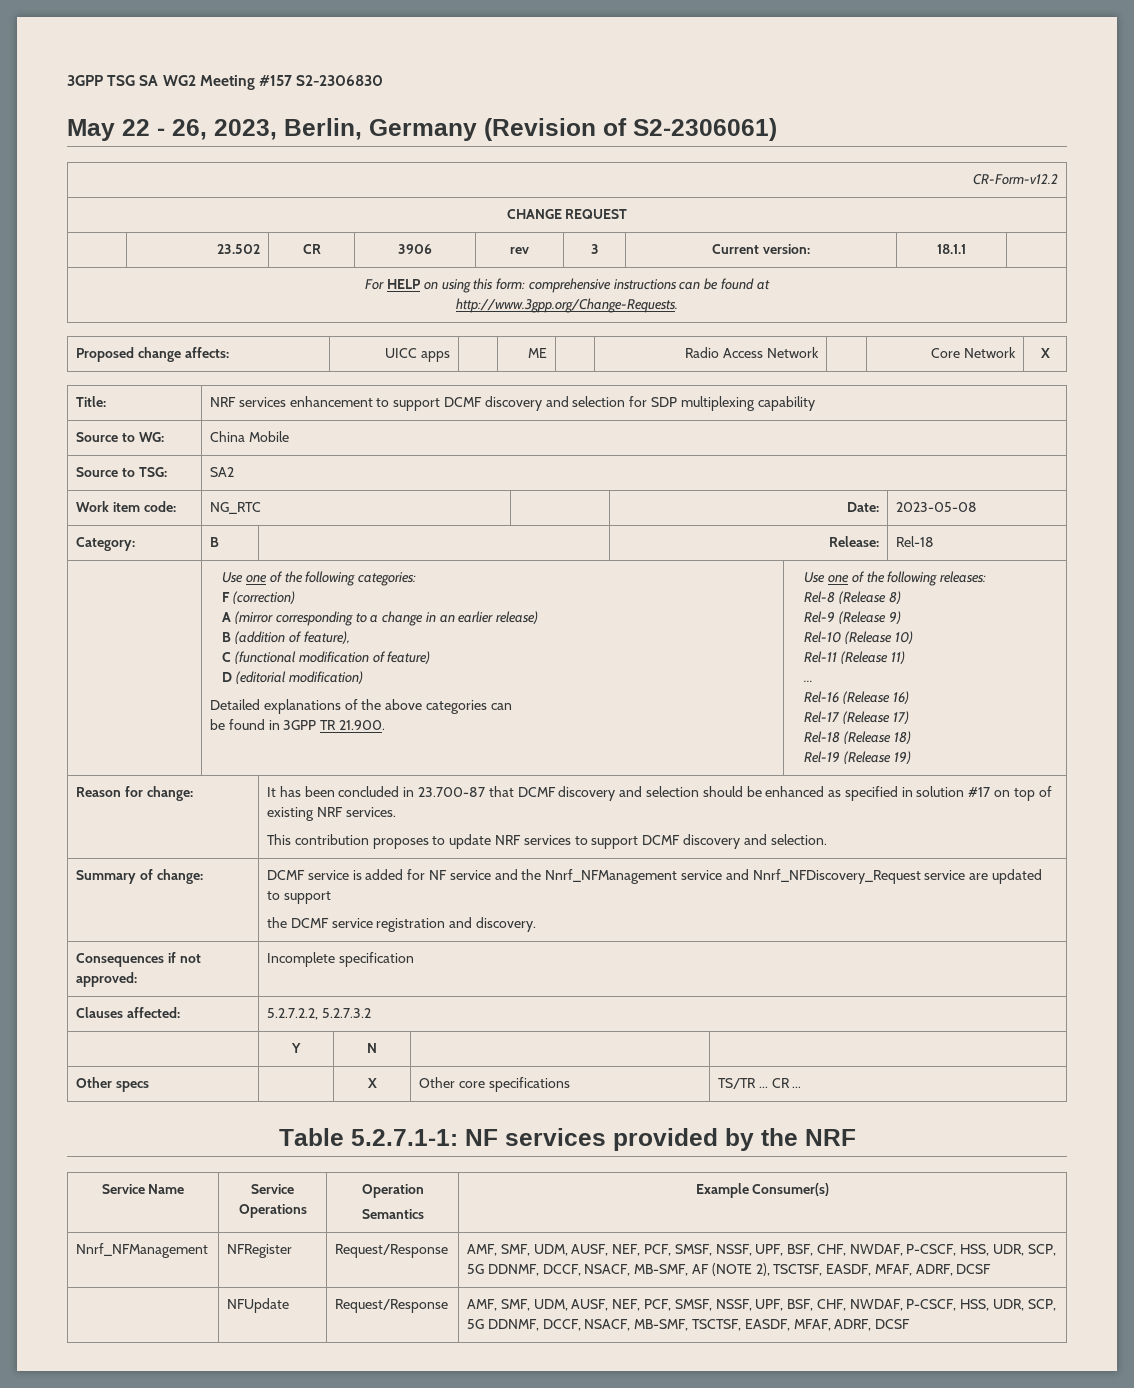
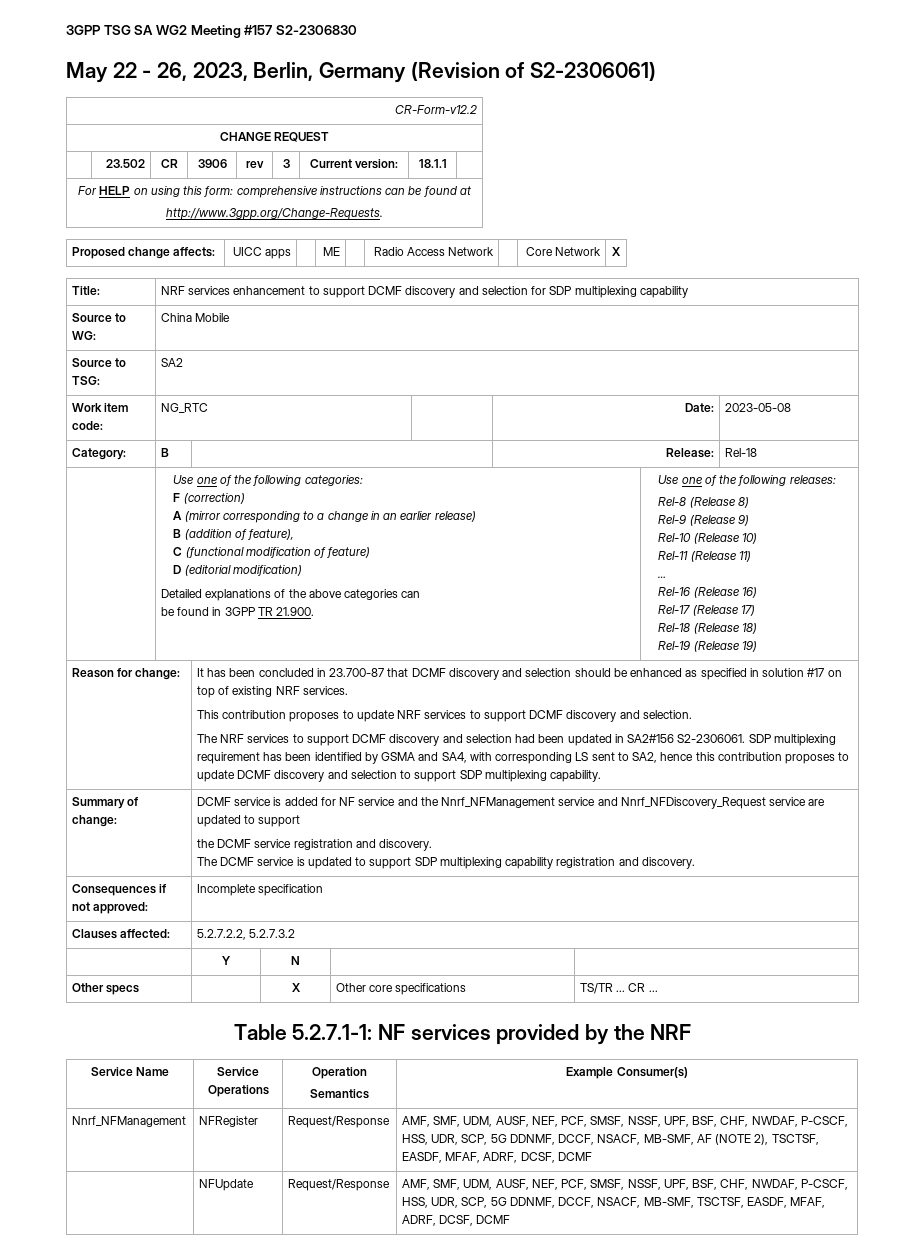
(827, 839) none -> [197,734,836,746] [197,752,850,764] [197,770,602,782] // The NRF services to support DCMF discovery and selection had been updated in SA2#156 S2-2306061. SDP multiplexing requirement has been identified by GSMA and SA4, with corresponding LS sent to SA2, hence this contribution proposes to update DCMF discovery and selection to support SDP multiplexing capability.
(537, 924) none -> [197,857,695,869] // The DCMF service is updated to support SDP multiplexing capability registration and discovery.
[956,1264,992,1274] DCSF -> [520,1152,592,1163] DCSF, DCMF
[875,1319,911,1329] DCSF -> [439,1215,511,1226] DCSF, DCMF

